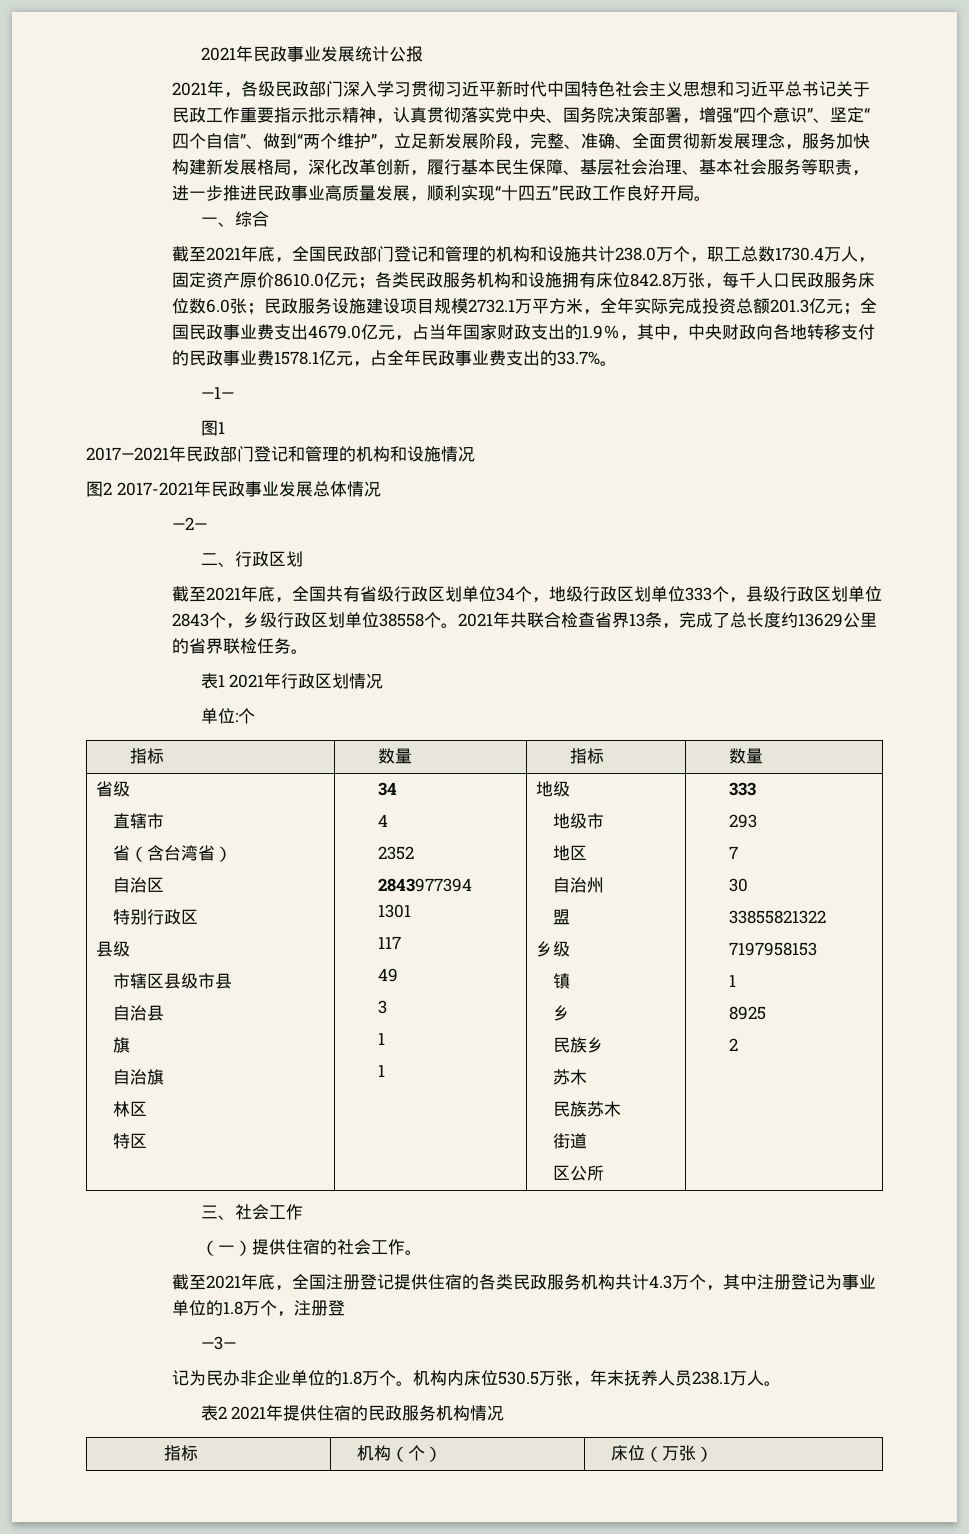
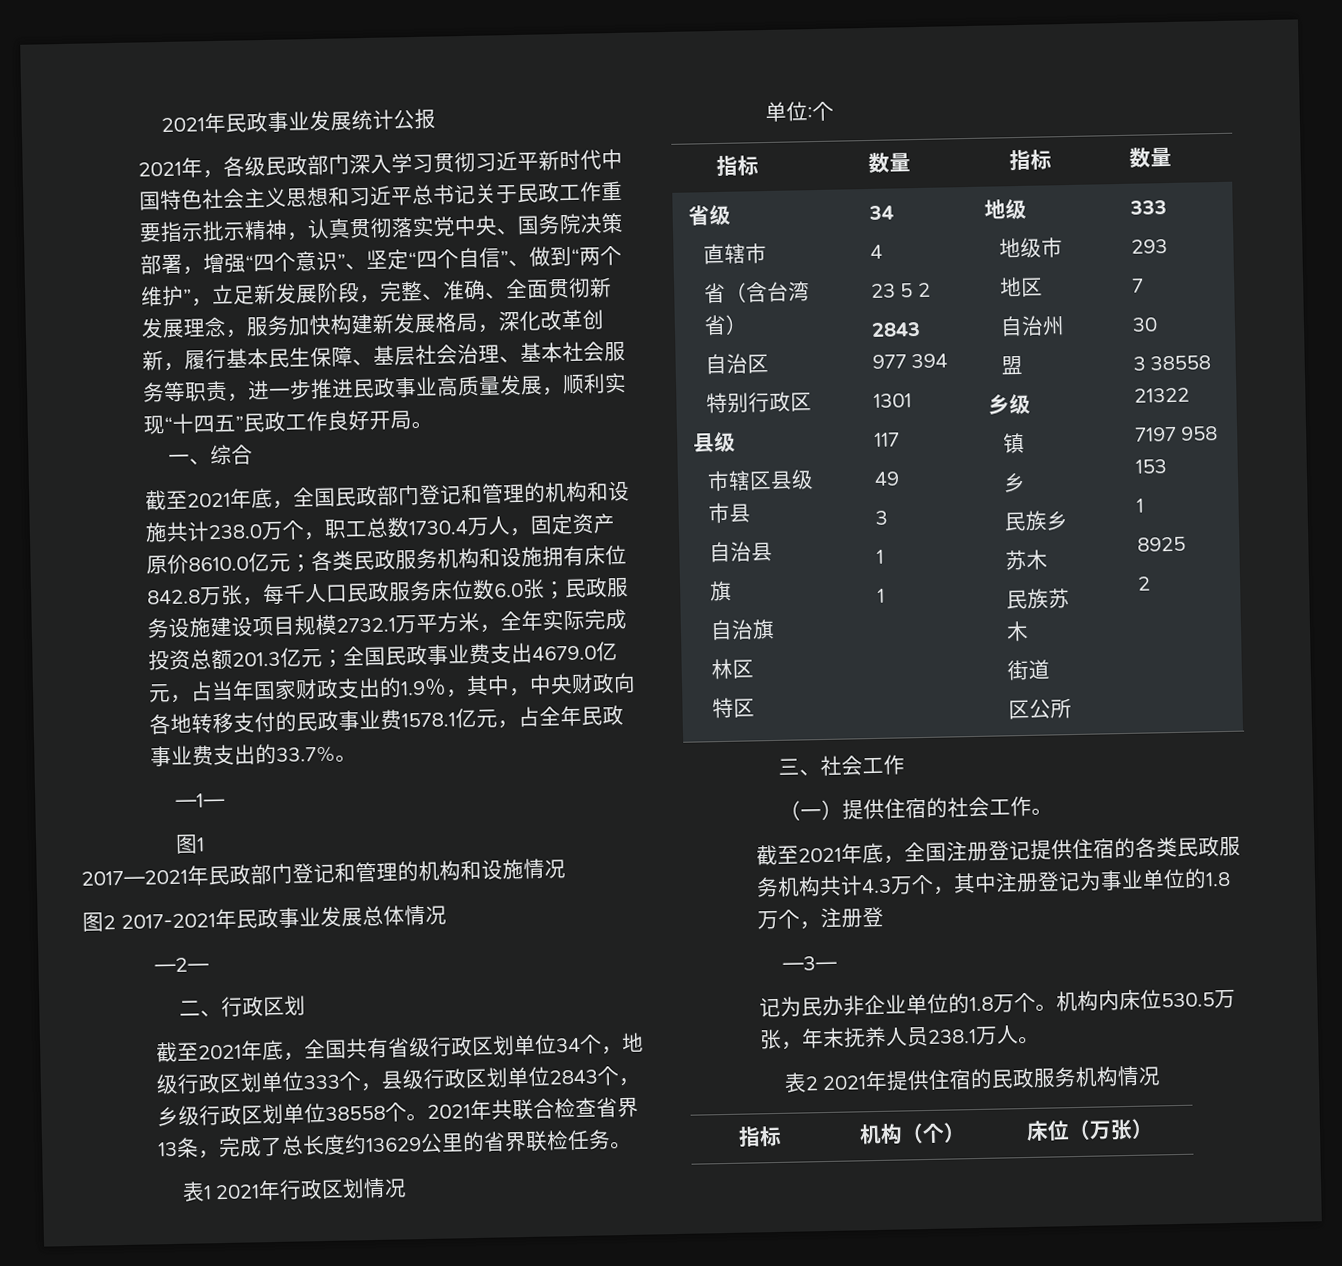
[378,846,415,860] [378,878,473,892] 2352 // 2843977394 -> [870,282,931,298] [870,321,921,337] [871,353,949,369] 23 5 2 // 2843 977 394
[729,910,827,924] [729,942,818,956] 33855821322 // 7197958153 -> [1132,355,1212,371] [1133,387,1190,403] [1134,426,1219,442] [1134,459,1167,474] 3 38558 21322 // 7197 958 153

